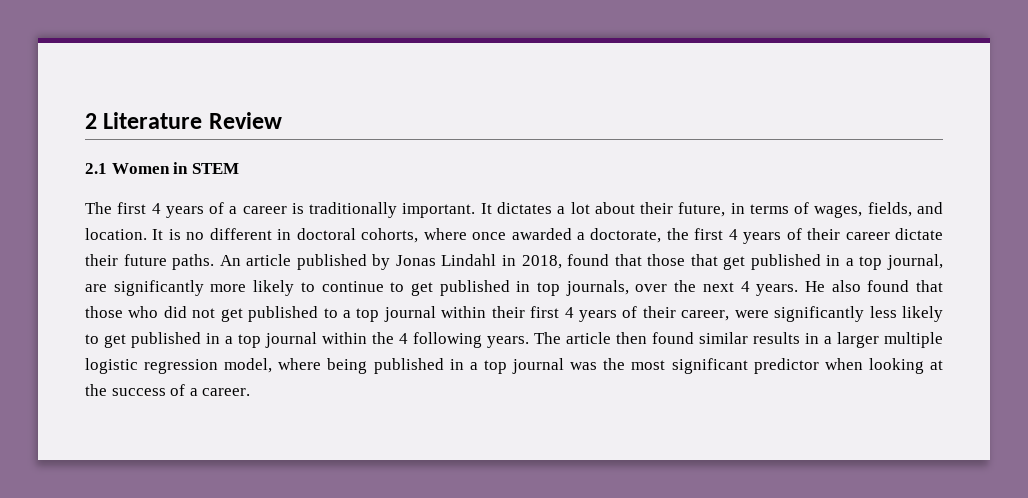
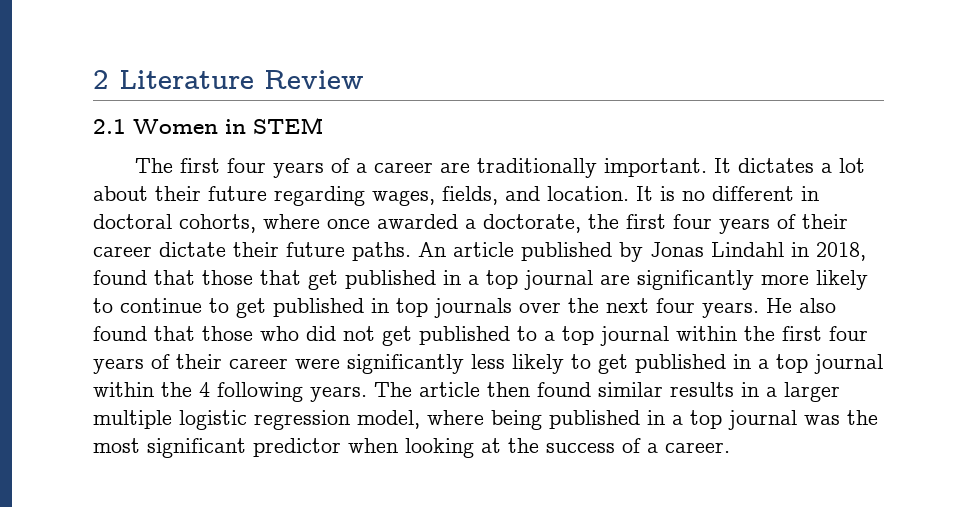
[151,203,161,214] 4 -> [226,158,266,173] four
[291,203,304,214] is -> [439,162,470,173] are
[678,202,810,217] future, in terms of -> [208,186,365,206] future regarding
[728,229,738,240] 4 -> [673,214,712,229] four
[886,254,943,270] journal, -> [524,270,593,290] journal
[565,280,629,296] journals, -> [434,298,512,318] journals
[740,281,750,292] 4 -> [656,298,695,313] four
[491,306,730,322] their first 4 years of their career, -> [744,326,868,341] [93,354,288,374] the first four years of their career

